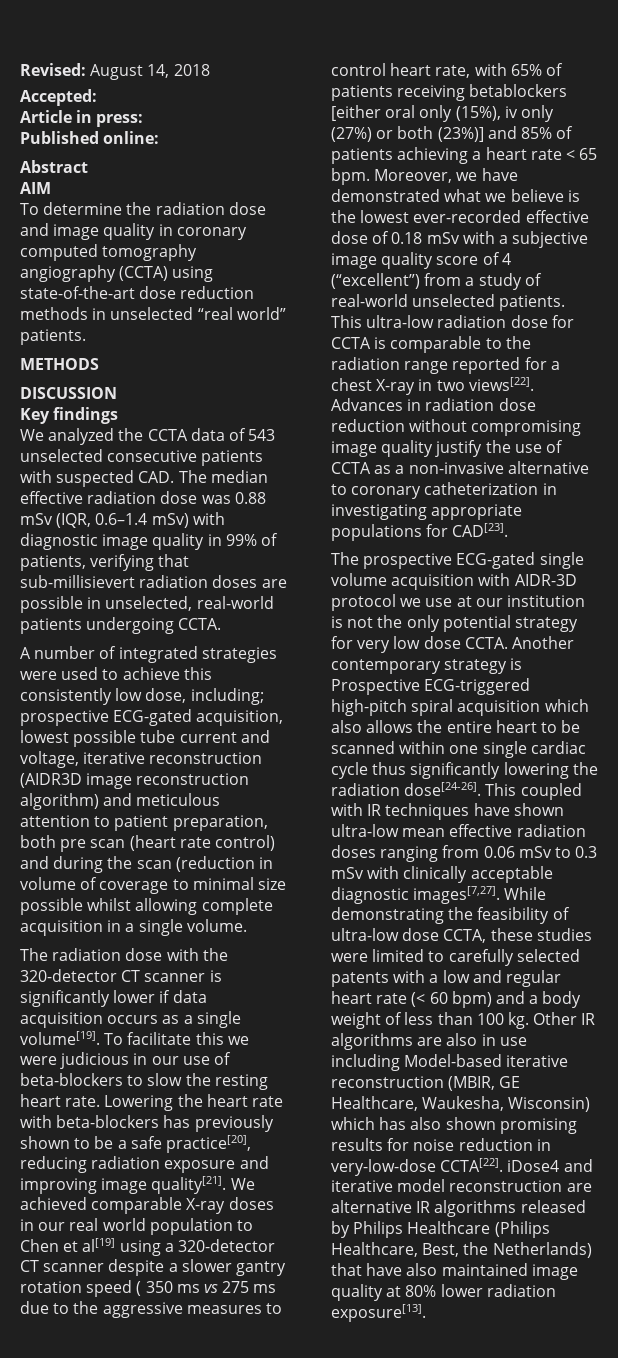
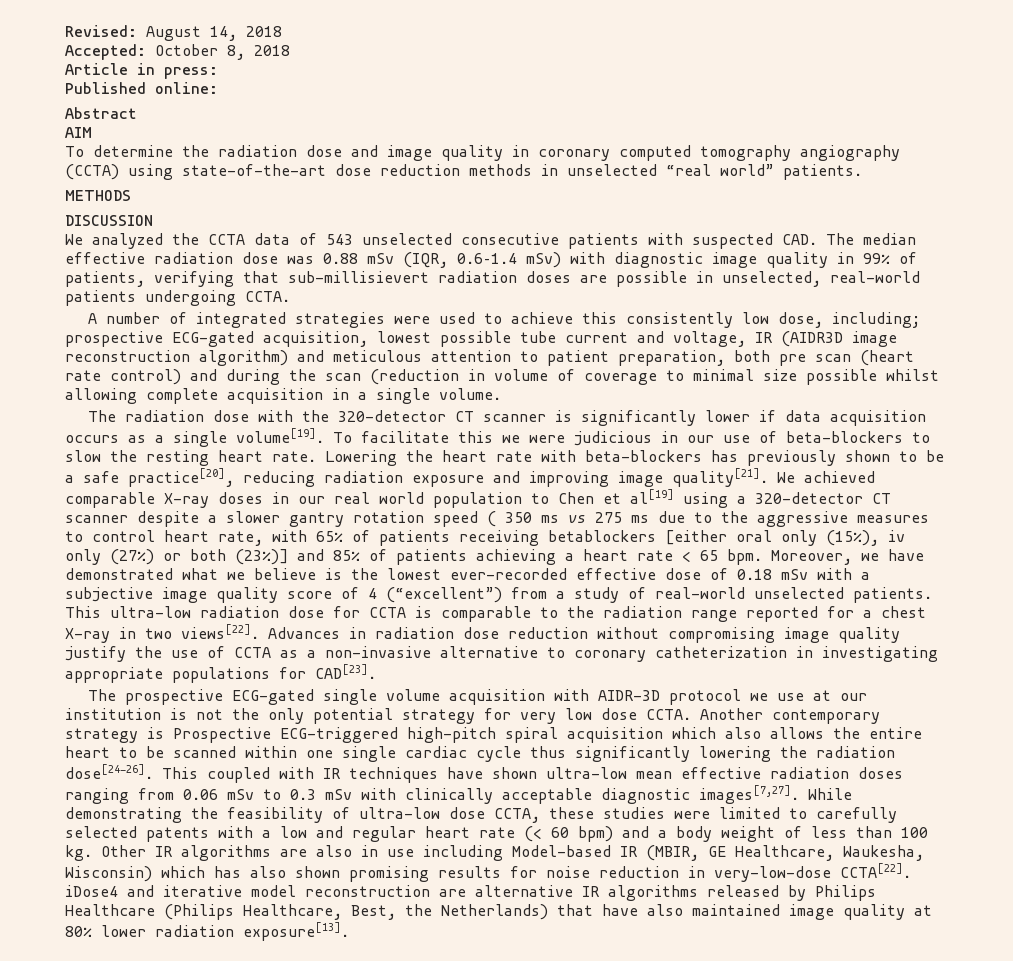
(97, 97) none -> [155,44,290,60] October 8, 2018
[20,407,119,424] // Key findings -> (153, 220) none
[83,752,263,764] iterative reconstruction -> [755,332,772,343] IR
[506,1055,569,1067] [331,1076,444,1088] iterative reconstruction -> [620,846,637,857] IR

